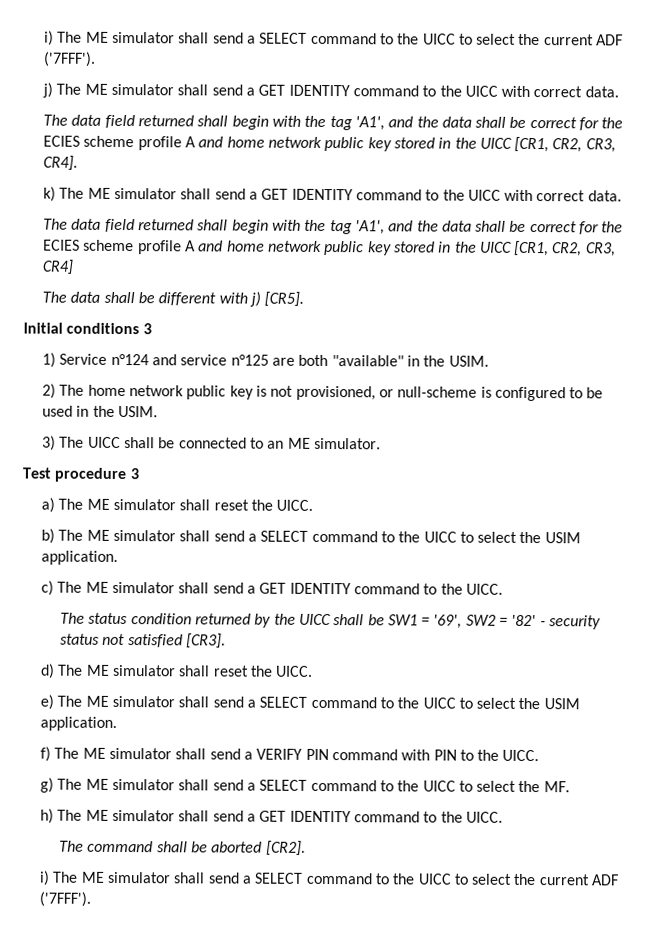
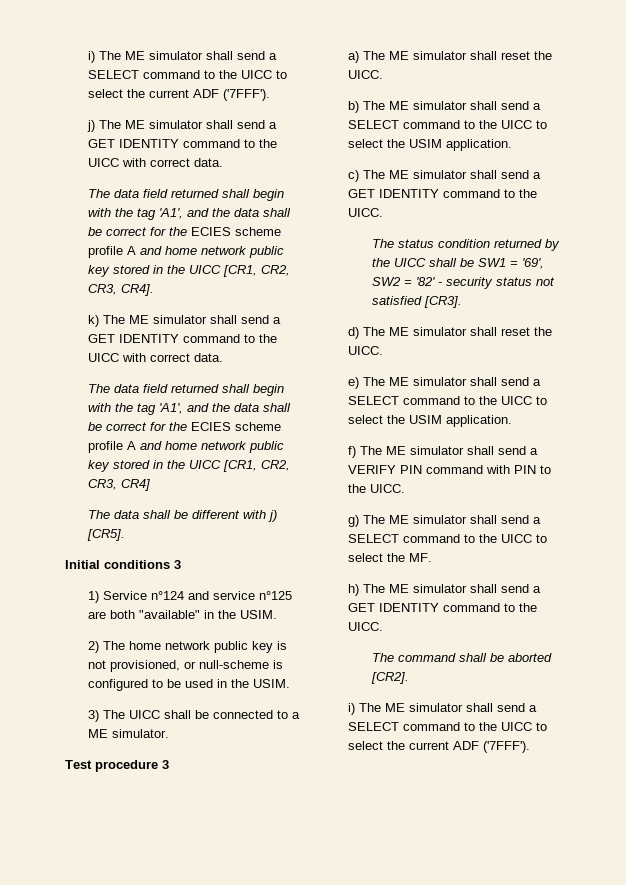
[267,440,285,449] an -> [292,712,301,719] a

